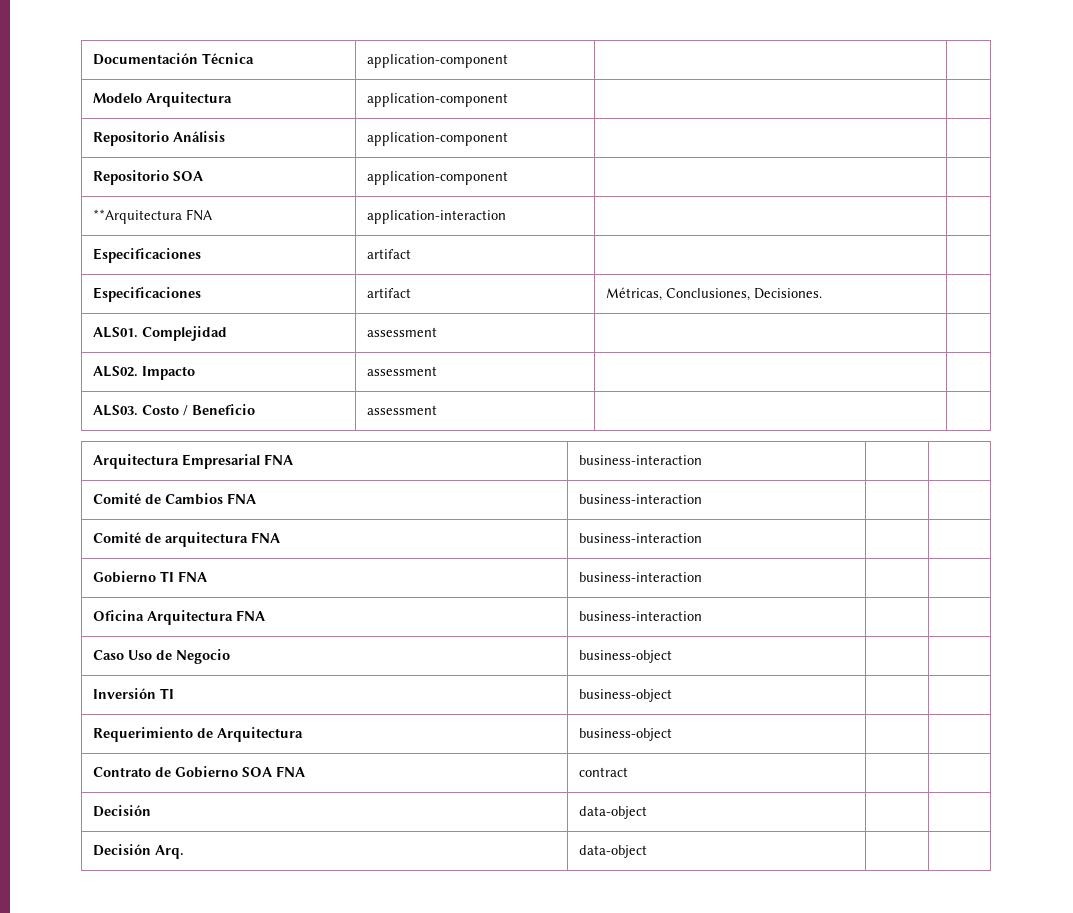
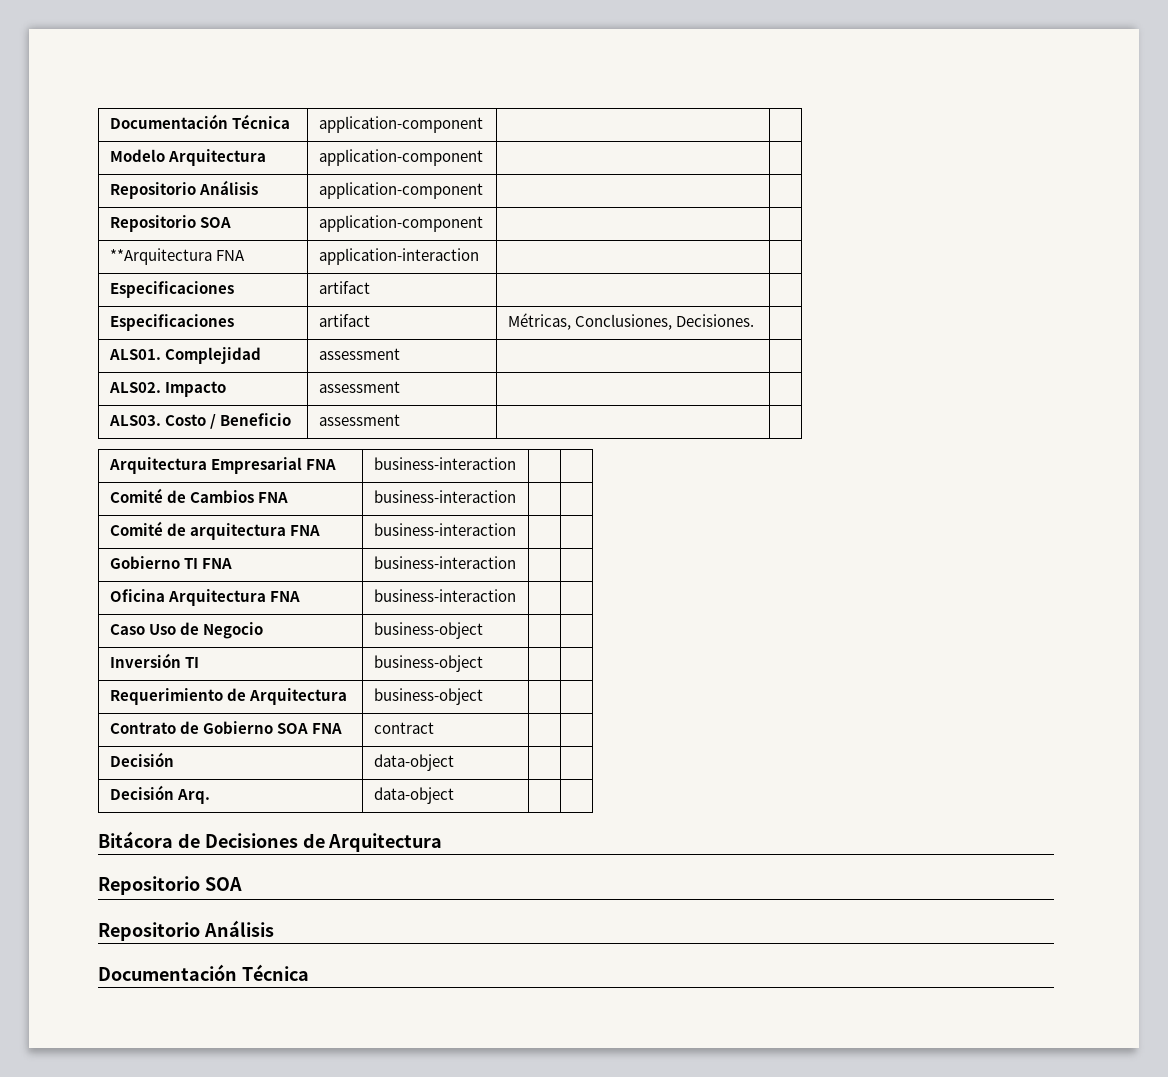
(647, 851) none -> [98,831,443,852] [98,876,242,895] [98,920,274,941] [98,964,309,981] // Bitácora de Decisiones de Arquitectura // Repositorio SOA // Repositorio Análisis // Documentación Técnica

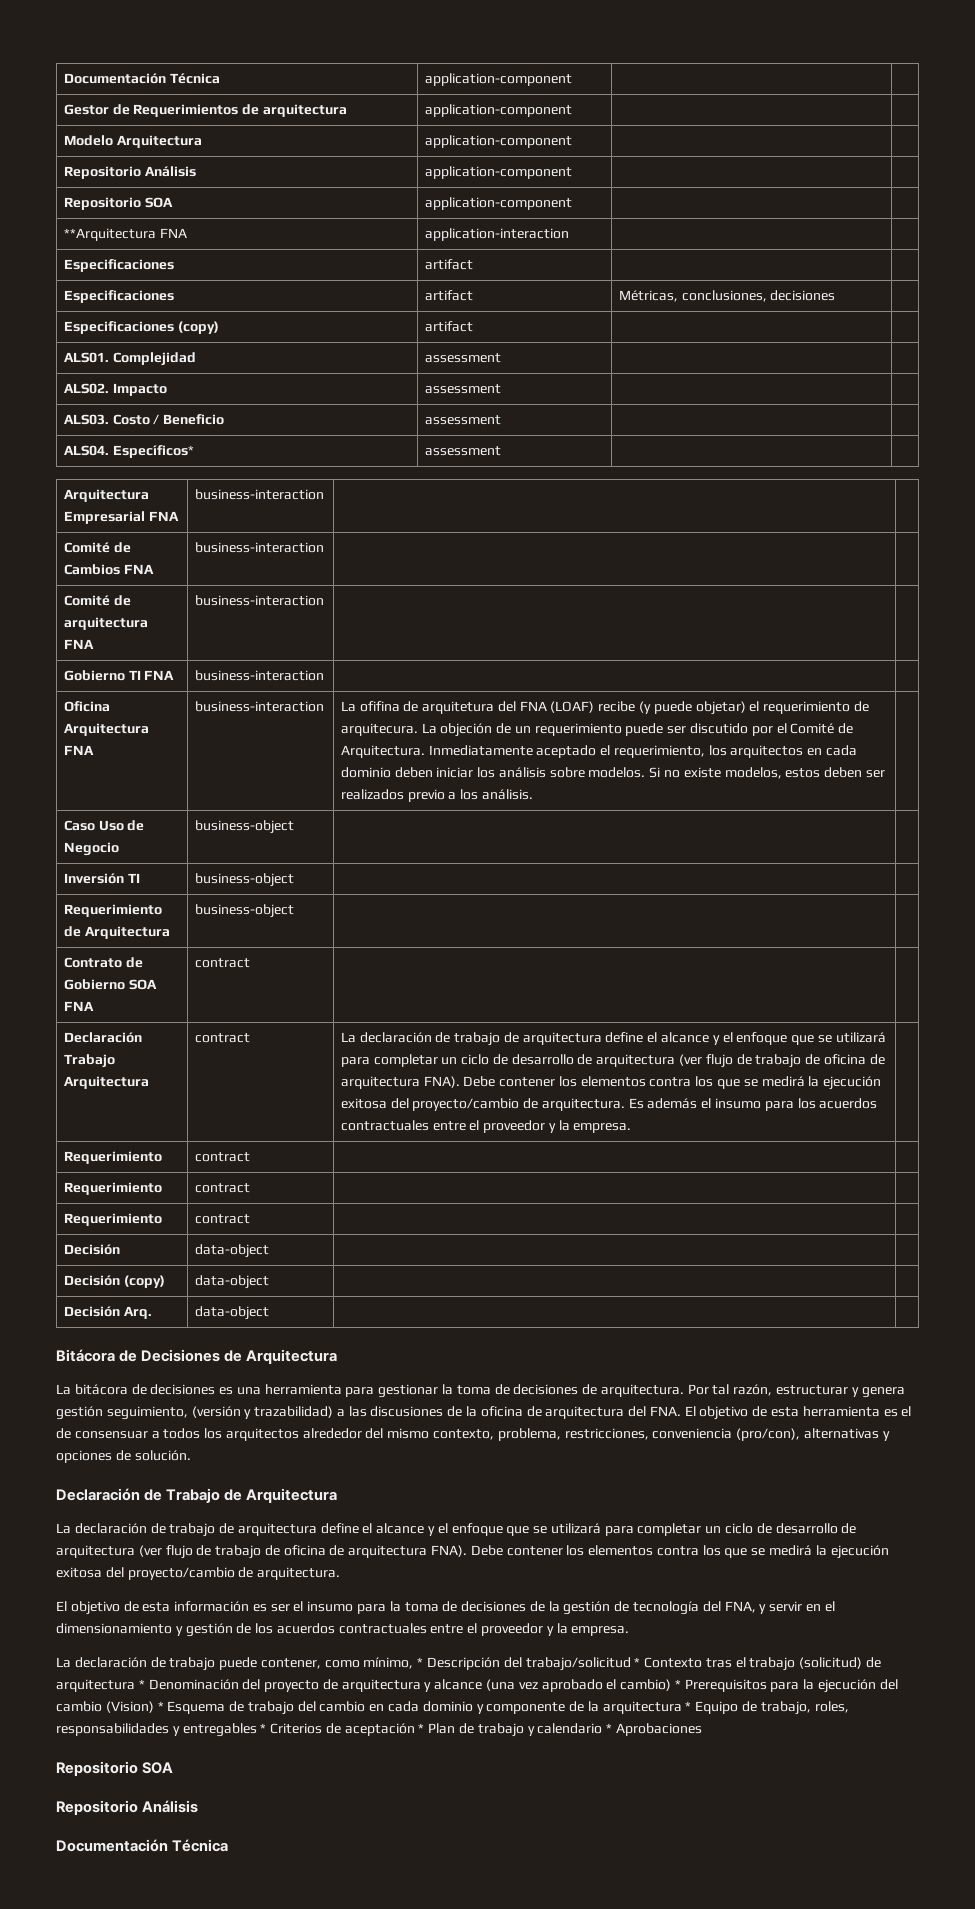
(483, 124) none -> [63,104,347,117] [424,104,572,117] // Gestor de Requerimientos de arquitectura | application-component | |
[574,314,754,330] Conclusiones, Decisiones. -> [681,290,836,302] [63,321,219,334] [424,321,473,332] conclusiones, decisiones | // Especificaciones (copy) | artifact |
(400, 420) none -> [63,445,194,458] [424,446,501,456] // ALS04. Específicos* | assessment | |
(516, 595) none -> [340,701,869,715] [340,723,854,737] [340,745,857,758] [340,767,885,779] [340,789,533,802] La ofifina de arquitetura del FNA (LOAF) recibe (y puede objetar) el requerimiento de arquitecura. La objeción de un requerimiento puede ser discutido por el Comité de Arquitectura. Inmediatamente aceptado el requerimiento, los arquitectos en cada dominio deben iniciar los análisis sobre modelos. Si no existe modelos, estos deben ser realizados previo a los análisis.
(434, 728) none -> [63,1032,142,1043] [63,1054,115,1068] [63,1076,149,1089] [194,1033,250,1043] [340,1032,886,1046] [340,1054,885,1068] [340,1076,882,1090] [340,1098,878,1111] [340,1120,632,1133] [63,1151,162,1164] [194,1152,250,1162] [63,1182,162,1195] [194,1183,250,1193] [63,1213,162,1226] [194,1214,250,1224] // Declaración Trabajo Arquitectura | contract | La declaración de trabajo de arquitectura define el alcance y el enfoque que se utilizará para completar un ciclo de desarrollo de arquitectura (ver flujo de trabajo de oficina de arquitectura FNA). Debe contener los elementos contra los que se medirá la ejecución exitosa del proyecto/cambio de arquitectura. Es además el insumo para los acuerdos contractuales entre el proveedor y la empresa. | // Requerimiento | contract | | // Requerimiento | contract | | // Requerimiento | contract | |
(454, 762) none -> [63,1275,165,1288] [194,1275,269,1289] // Decisión (copy) | data-object | |
(443, 842) none -> [56,1384,905,1398] [56,1406,912,1420] [56,1428,890,1441] [56,1450,191,1463] [56,1488,338,1503] [56,1523,857,1537] [56,1545,889,1559] [56,1567,341,1580] [56,1601,835,1615] [56,1623,630,1637] [56,1657,882,1671] [56,1679,898,1693] [56,1701,849,1715] [56,1723,702,1737] // La bitácora de decisiones es una herramienta para gestionar la toma de decisiones de arquitectura. Por tal razón, estructurar y genera gestión seguimiento, (versión y trazabilidad) a las discusiones de la oficina de arquitectura del FNA. El objetivo de esta herramienta es el de consensuar a todos los arquitectos alrededor del mismo contexto, problema, restricciones, conveniencia (pro/con), alternativas y opciones de solución. // Declaración de Trabajo de Arquitectura // La declaración de trabajo de arquitectura define el alcance y el enfoque que se utilizará para completar un ciclo de desarrollo de arquitectura (ver flujo de trabajo de oficina de arquitectura FNA). Debe contener los elementos contra los que se medirá la ejecución exitosa del proyecto/cambio de arquitectura. // El objetivo de esta información es ser el insumo para la toma de decisiones de la gestión de tecnología del FNA, y servir en el dimensionamiento y gestión de los acuerdos contractuales entre el proveedor y la empresa. // La declaración de trabajo puede contener, como mínimo, * Descripción del trabajo/solicitud * Contexto tras el trabajo (solicitud) de arquitectura * Denominación del proyecto de arquitectura y alcance (una vez aprobado el cambio) * Prerequisitos para la ejecución del cambio (Vision) * Esquema de trabajo del cambio en cada dominio y componente de la arquitectura * Equipo de trabajo, roles, responsabilidades y entregables * Criterios de aceptación * Plan de trabajo y calendario * Aprobaciones

